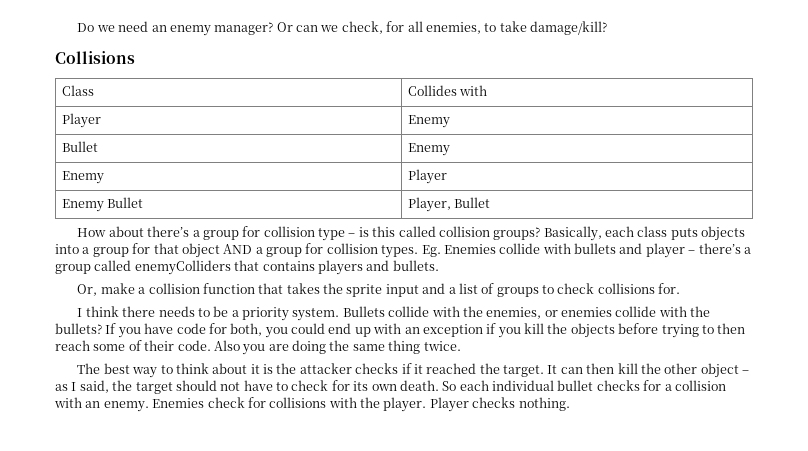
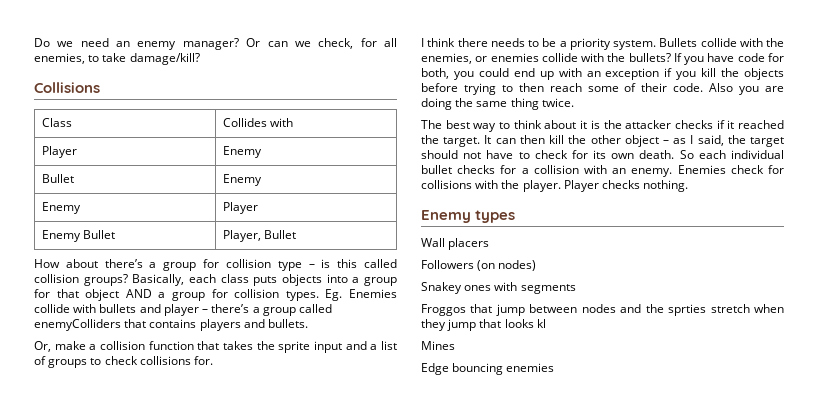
(570, 404) none -> [421,210,516,223] [421,238,490,250] [421,260,537,271] [421,282,576,294] [421,304,784,316] [421,319,546,331] [421,341,455,350] [421,363,555,375] // Enemy types // Wall placers // Followers (on nodes) // Snakey ones with segments // Froggos that jump between nodes and the sprties stretch when they jump that looks kl // Mines // Edge bouncing enemies

